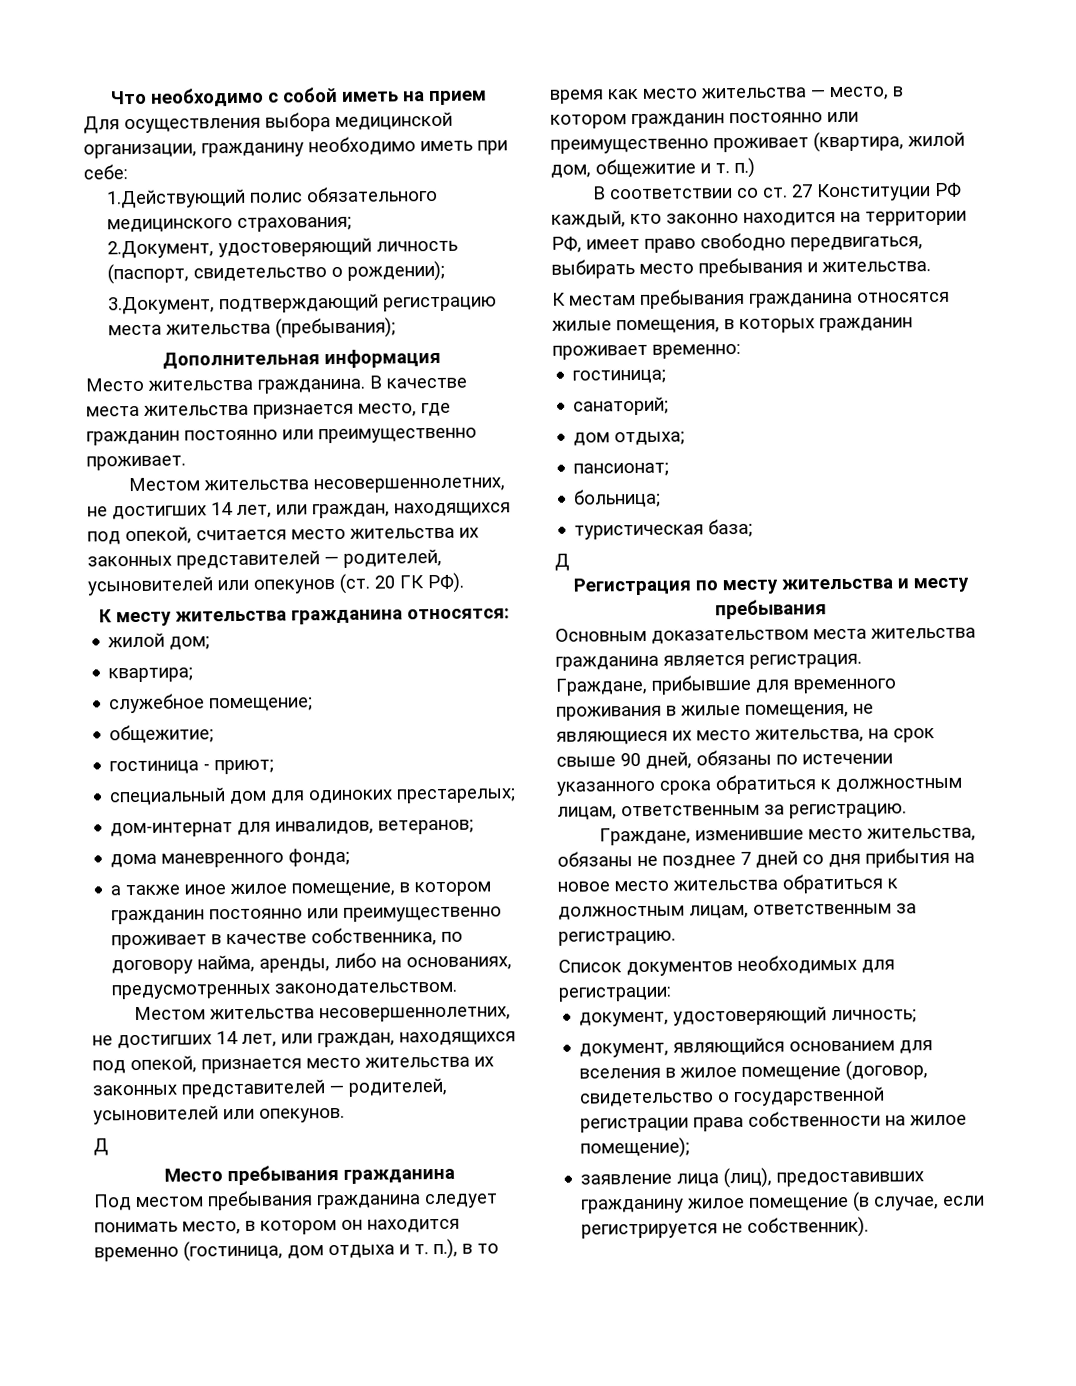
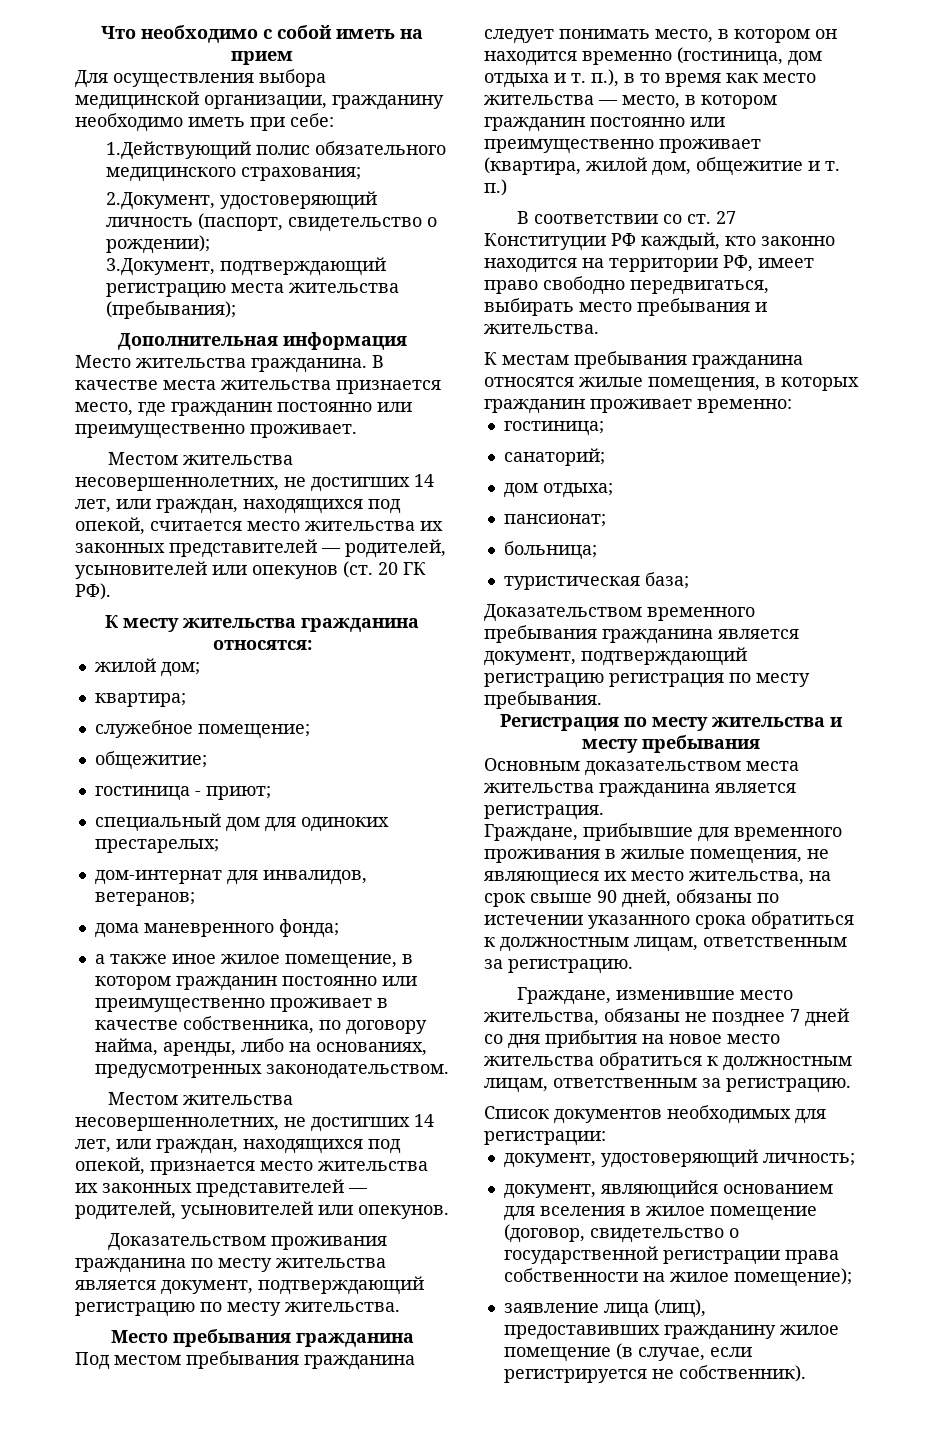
[93,1138,109,1156] Д -> [108,1233,388,1251] [75,1258,386,1273] [75,1276,424,1295] [75,1302,400,1317] Доказательством проживания гражданина по месту жительства является документ, подтверждающий регистрацию по месту жительства.
[554,553,570,571] Д -> [484,604,755,622] [484,625,799,644] [484,647,747,666] [484,673,810,688] [484,691,602,709] Доказательством временного пребывания гражданина является документ, подтверждающий регистрацию регистрация по месту пребывания.

